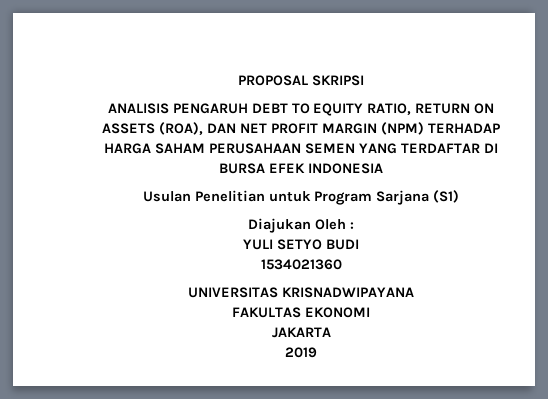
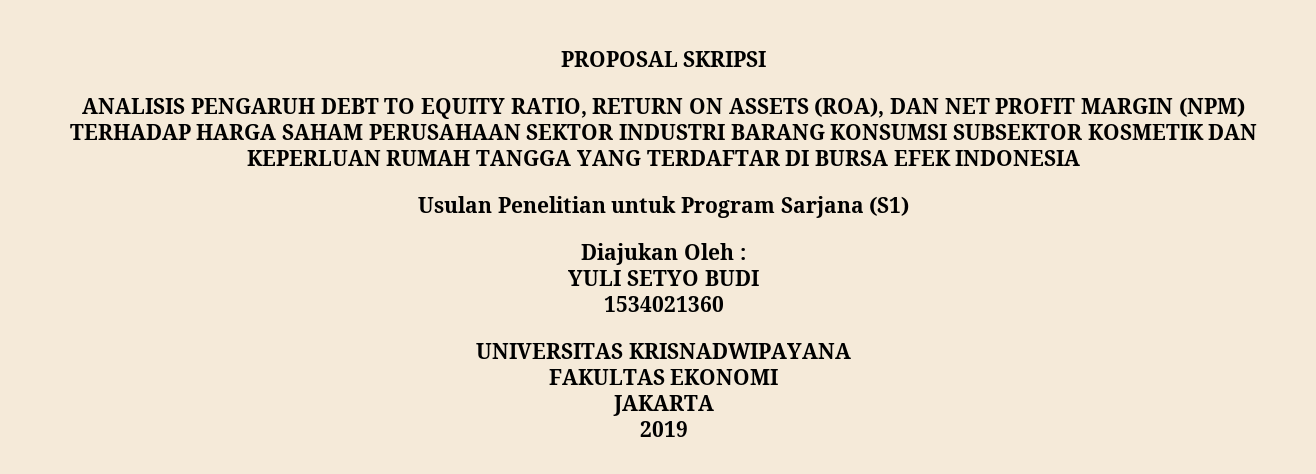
[305,143,355,154] SEMEN -> [526,124,1258,140] [246,150,572,166] SEKTOR INDUSTRI BARANG KONSUMSI SUBSEKTOR KOSMETIK DAN KEPERLUAN RUMAH TANGGA

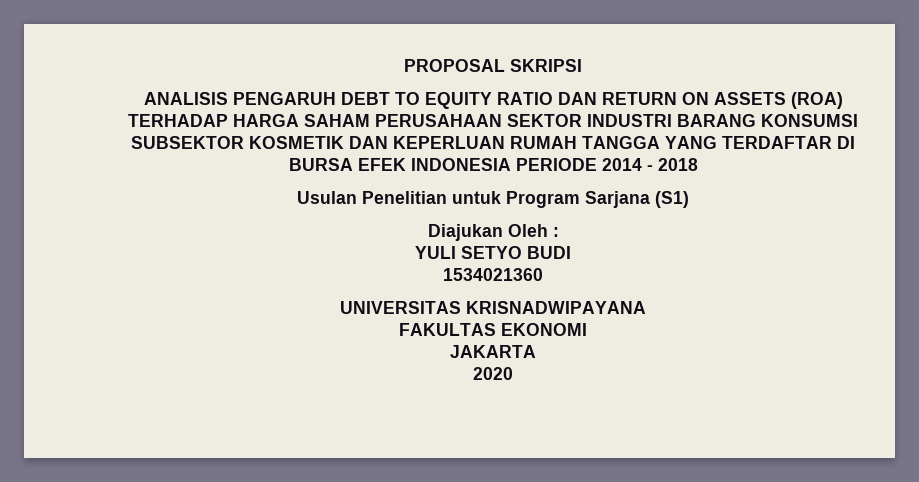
[510,98,587,118] RATIO, -> [496,92,597,105] RATIO DAN
[814,97,1245,118] (ROA), DAN NET PROFIT MARGIN (NPM) -> [790,92,843,109] (ROA)
(1081, 158) none -> [515,158,698,171] PERIODE 2014 - 2018
[639,421,688,437] 2019 -> [473,367,513,380] 2020

